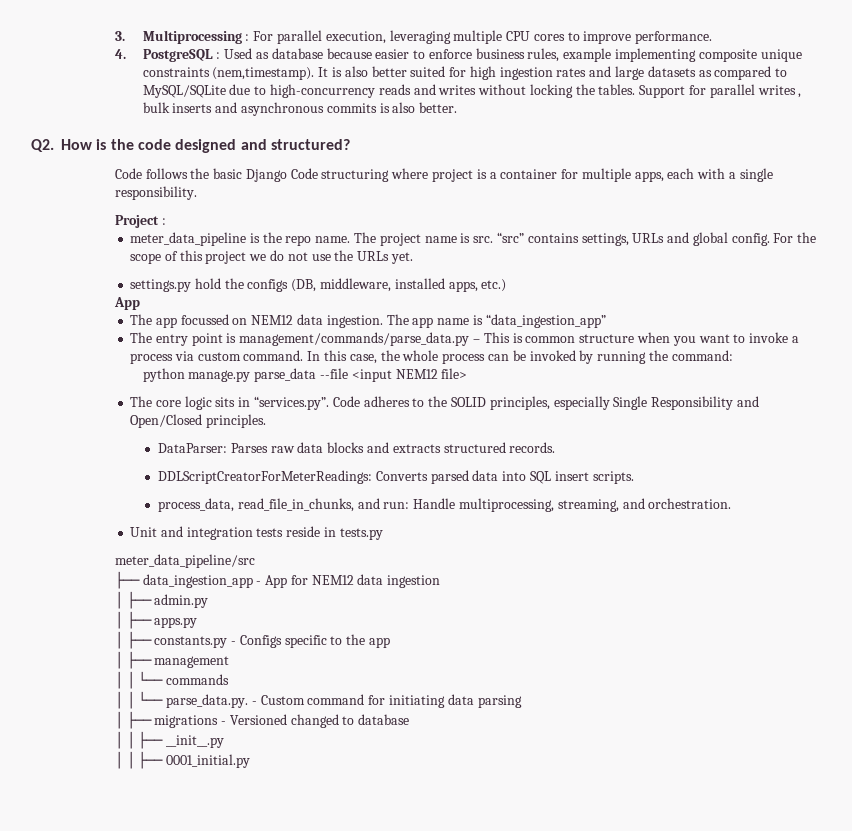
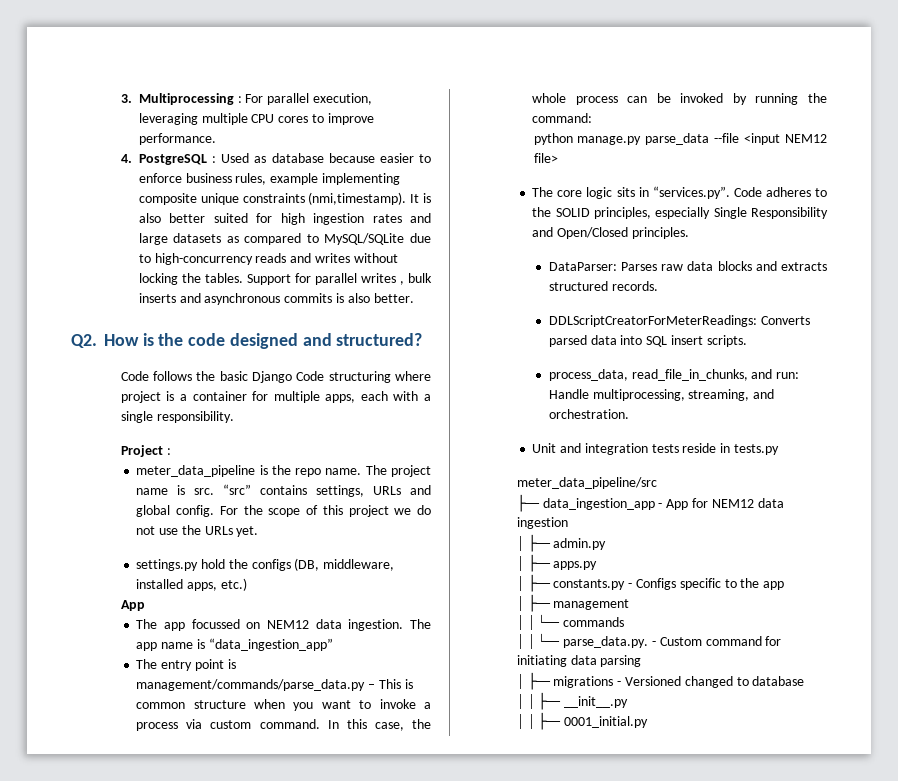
[212,67,315,80] (nem,timestamp). -> [308,192,407,205] (nmi,timestamp).

